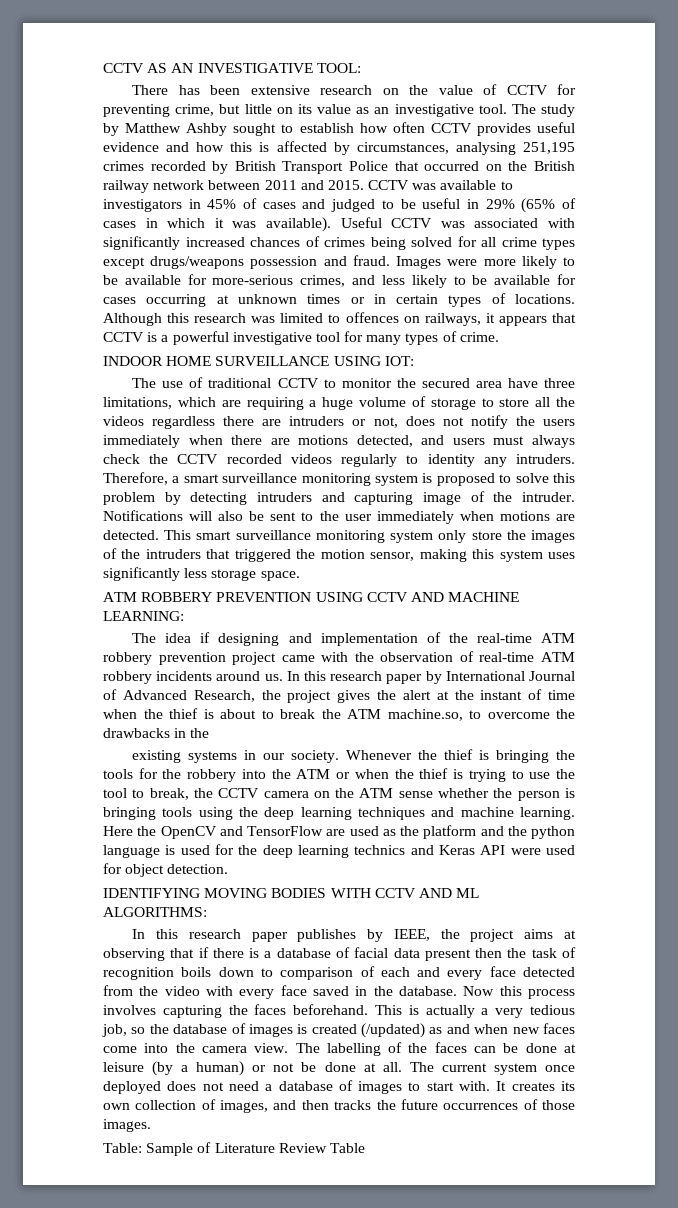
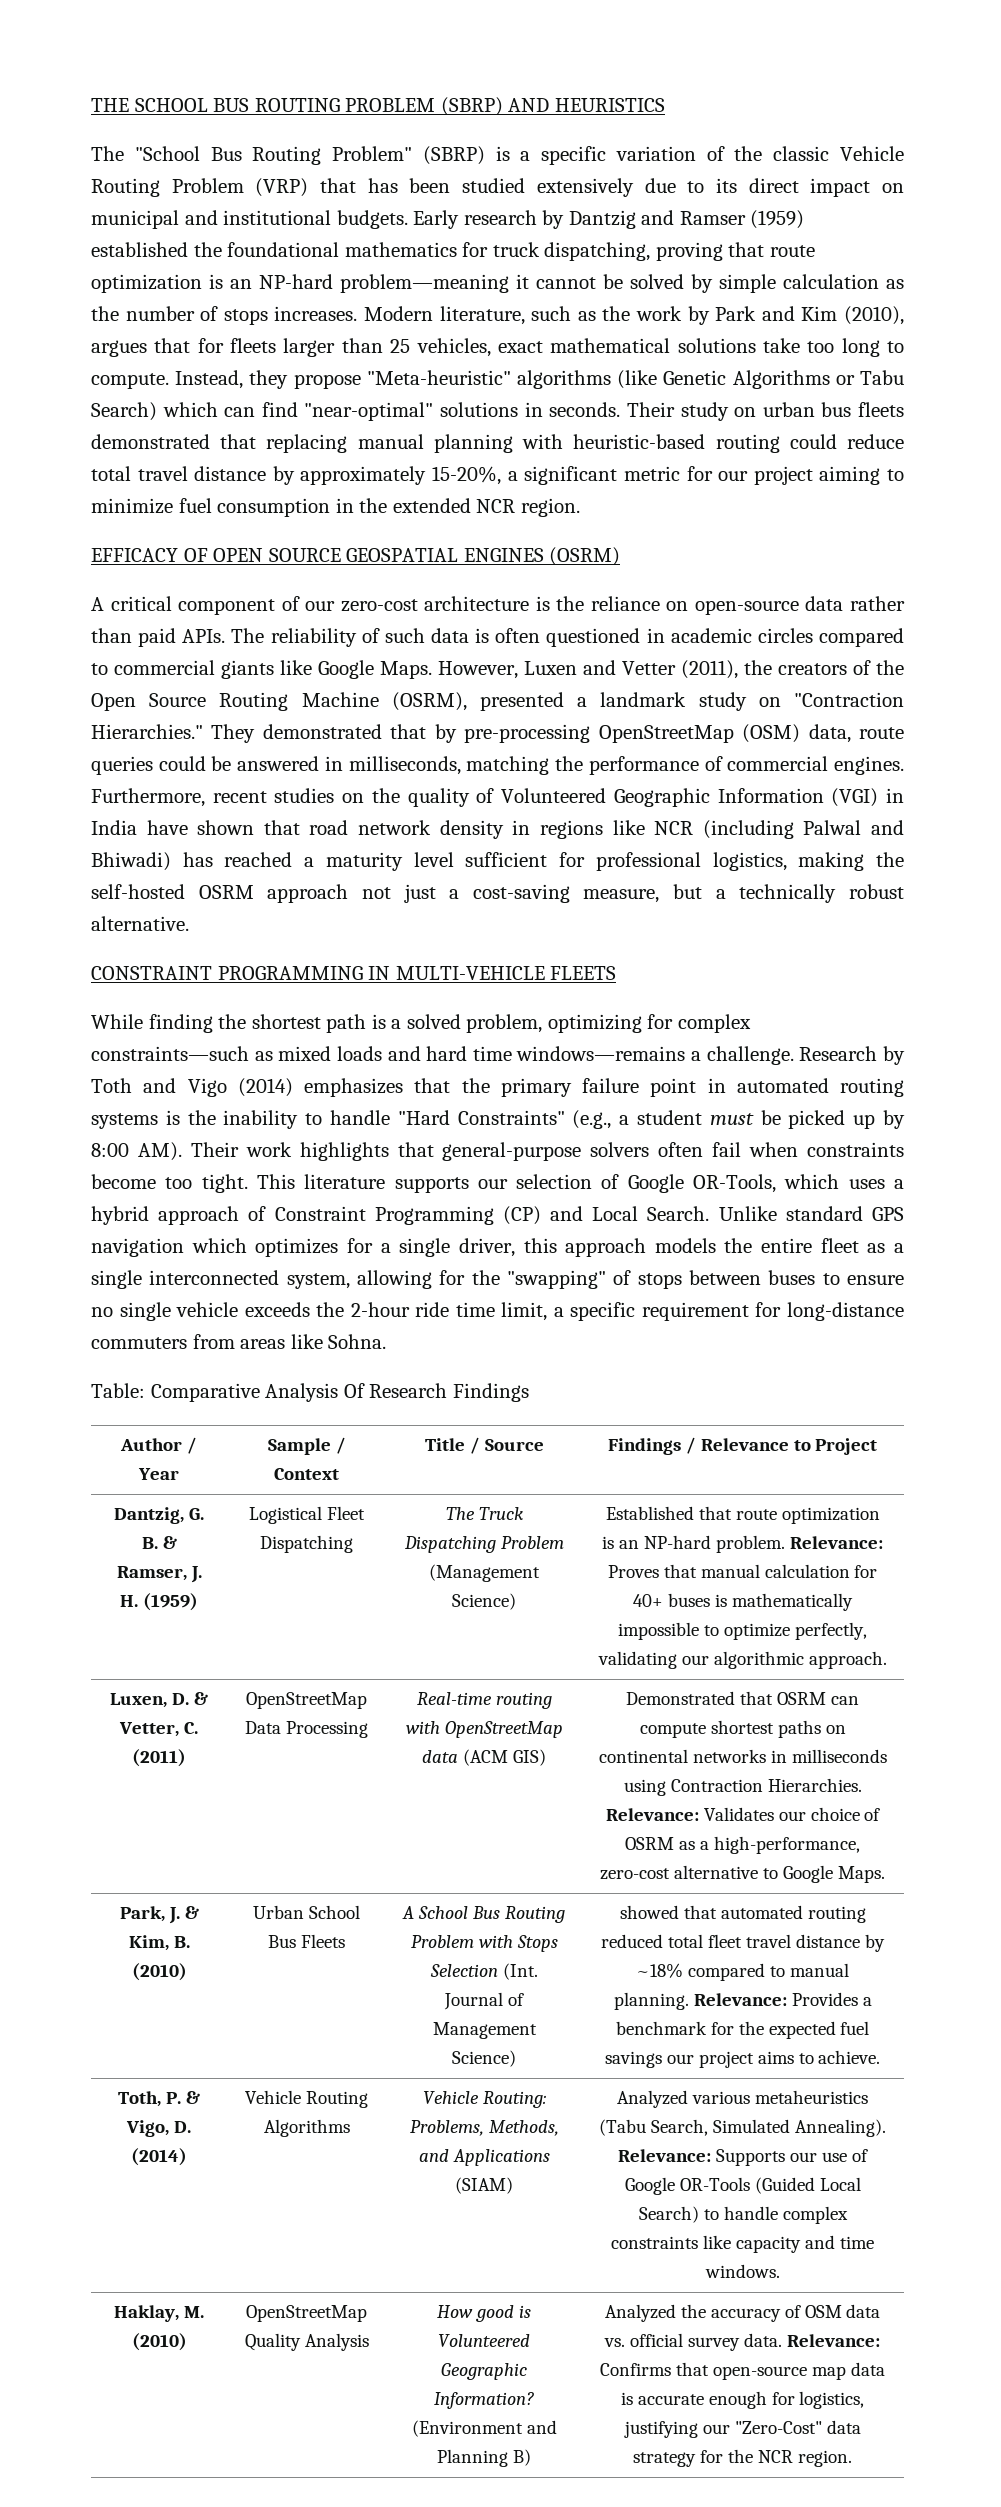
[103,63,361,73] [132,84,577,95] [103,104,575,117] [103,122,575,136] [103,141,575,155] [103,161,576,174] [103,180,513,193] [103,198,576,213] [103,217,575,232] [103,236,575,250] [103,255,575,269] [103,274,576,288] [103,293,575,307] [103,312,576,326] [103,331,499,345] [103,356,414,366] [132,377,575,388] [103,396,575,410] [103,415,575,429] [103,435,575,448] [103,454,575,467] [103,472,575,486] [103,491,575,505] [103,510,575,524] [103,530,575,543] [103,548,575,562] [103,567,300,581] [103,592,520,602] [103,611,184,621] [132,632,575,646] [103,651,575,665] [103,671,575,684] [103,689,575,703] [103,708,575,721] [103,728,210,738] [132,749,576,763] [103,768,575,782] [103,788,575,801] [103,807,575,820] [103,825,575,839] [103,844,575,858] [103,863,229,877] [103,888,480,898] [103,907,207,917] [132,929,577,942] [103,947,576,961] [103,966,575,980] [103,985,575,999] [103,1004,576,1018] [102,1023,575,1038] [103,1042,576,1056] [103,1061,575,1076] [103,1080,575,1094] [103,1099,575,1113] [103,1119,151,1132] [103,1142,365,1156] CCTV AS AN INVESTIGATIVE TOOL: // There has been extensive research on the value of CCTV for preventing crime, but little on its value as an investigative tool. The study by Matthew Ashby sought to establish how often CCTV provides useful evidence and how this is affected by circumstances, analysing 251,195 crimes recorded by British Transport Police that occurred on the British railway network between 2011 and 2015. CCTV was available to investigators in 45% of cases and judged to be useful in 29% (65% of cases in which it was available). Useful CCTV was associated with significantly increased chances of crimes being solved for all crime types except drugs/weapons possession and fraud. Images were more likely to be available for more-serious crimes, and less likely to be available for cases occurring at unknown times or in certain types of locations. Although this research was limited to offences on railways, it appears that CCTV is a powerful investigative tool for many types of crime. // INDOOR HOME SURVEILLANCE USING IOT: // The use of traditional CCTV to monitor the secured area have three limitations, which are requiring a huge volume of storage to store all the videos regardless there are intruders or not, does not notify the users immediately when there are motions detected, and users must always check the CCTV recorded videos regularly to identity any intruders. Therefore, a smart surveillance monitoring system is proposed to solve this problem by detecting intruders and capturing image of the intruder. Notifications will also be sent to the user immediately when motions are detected. This smart surveillance monitoring system only store the images of the intruders that triggered the motion sensor, making this system uses significantly less storage space. // ATM ROBBERY PREVENTION USING CCTV AND MACHINE LEARNING: // The idea if designing and implementation of the real-time ATM robbery prevention project came with the observation of real-time ATM robbery incidents around us. In this research paper by International Journal of Advanced Research, the project gives the alert at the instant of time when the thief is about to break the ATM machine.so, to overcome the drawbacks in the // existing systems in our society. Whenever the thief is bringing the tools for the robbery into the ATM or when the thief is trying to use the tool to break, the CCTV camera on the ATM sense whether the person is bringing tools using the deep learning techniques and machine learning. Here the OpenCV and TensorFlow are used as the platform and the python language is used for the deep learning technics and Keras API were used for object detection. // IDENTIFYING MOVING BODIES WITH CCTV AND ML ALGORITHMS: // In this research paper publishes by IEEE, the project aims at observing that if there is a database of facial data present then the task of recognition boils down to comparison of each and every face detected from the video with every face saved in the database. Now this process involves capturing the faces beforehand. This is actually a very tedious job, so the database of images is created (/updated) as and when new faces come into the camera view. The labelling of the faces can be done at leisure (by a human) or not be done at all. The current system once deployed does not need a database of images to start with. It creates its own collection of images, and then tracks the future occurrences of those images. // Table: Sample of Literature Review Table -> [91,97,665,116] [91,146,905,165] [91,178,905,197] [91,210,805,229] [91,242,815,261] [91,274,904,293] [91,306,905,325] [91,338,905,357] [91,370,905,389] [91,402,905,421] [91,434,904,453] [91,466,905,485] [91,498,580,517] [91,547,621,566] [91,596,906,615] [91,628,904,647] [91,660,904,679] [91,692,904,711] [91,724,905,743] [91,756,905,775] [91,788,905,807] [91,820,905,839] [91,852,905,871] [91,884,904,903] [91,916,189,931] [91,966,617,980] [91,1014,751,1033] [91,1046,905,1065] [91,1078,904,1097] [91,1110,905,1129] [91,1142,904,1161] [91,1174,904,1193] [91,1206,904,1225] [91,1238,904,1257] [91,1270,905,1289] [91,1302,905,1321] [91,1334,387,1349] [91,1383,529,1402] [120,1437,197,1454] [138,1468,179,1480] [267,1437,346,1455] [274,1468,339,1480] [424,1437,544,1454] [607,1437,878,1455] [114,1507,204,1524] [141,1536,177,1549] [116,1566,202,1583] [120,1593,198,1611] [249,1506,365,1524] [260,1535,353,1553] [445,1507,524,1520] [403,1536,564,1553] [429,1564,540,1582] [452,1593,516,1610] [605,1506,880,1524] [602,1535,883,1553] [607,1564,878,1578] [633,1593,853,1611] [618,1622,867,1640] [597,1651,887,1669] [110,1692,208,1708] [119,1722,198,1737] [132,1749,186,1767] [246,1692,367,1709] [245,1721,368,1738] [416,1692,552,1709] [405,1721,563,1738] [422,1749,546,1766] [626,1691,859,1705] [639,1720,846,1738] [598,1749,887,1763] [623,1778,862,1796] [605,1807,881,1821] [625,1836,860,1854] [600,1865,885,1883] [119,1906,199,1924] [128,1935,190,1951] [131,1963,187,1981] [253,1905,360,1919] [268,1934,345,1948] [402,1906,565,1923] [410,1935,558,1952] [429,1963,538,1980] [444,1992,524,2010] [432,2022,537,2039] [452,2050,516,2067] [619,1905,866,1923] [601,1934,885,1952] [636,1963,849,1981] [613,1992,872,2010] [615,2021,870,2039] [604,2050,881,2068] [118,2091,200,2107] [126,2120,191,2137] [131,2148,187,2166] [245,2090,368,2108] [263,2119,350,2137] [422,2091,546,2108] [409,2120,559,2136] [418,2149,550,2166] [455,2177,513,2194] [617,2090,868,2108] [599,2119,886,2137] [618,2149,868,2166] [624,2177,861,2195] [638,2206,848,2224] [611,2235,874,2253] [704,2264,780,2278] [114,2305,204,2322] [131,2333,187,2351] [246,2305,367,2322] [244,2333,369,2351] [437,2305,531,2322] [438,2334,530,2347] [441,2363,527,2380] [434,2392,534,2409] [411,2420,557,2437] [437,2449,531,2467] [604,2304,881,2322] [604,2333,880,2351] [600,2362,885,2380] [620,2391,865,2409] [623,2420,861,2438] [633,2449,852,2467] THE SCHOOL BUS ROUTING PROBLEM (SBRP) AND HEURISTICS // The "School Bus Routing Problem" (SBRP) is a specific variation of the classic Vehicle Routing Problem (VRP) that has been studied extensively due to its direct impact on municipal and institutional budgets. Early research by Dantzig and Ramser (1959) established the foundational mathematics for truck dispatching, proving that route optimization is an NP-hard problem—meaning it cannot be solved by simple calculation as the number of stops increases. Modern literature, such as the work by Park and Kim (2010), argues that for fleets larger than 25 vehicles, exact mathematical solutions take too long to compute. Instead, they propose "Meta-heuristic" algorithms (like Genetic Algorithms or Tabu Search) which can find "near-optimal" solutions in seconds. Their study on urban bus fleets demonstrated that replacing manual planning with heuristic-based routing could reduce total travel distance by approximately 15-20%, a significant metric for our project aiming to minimize fuel consumption in the extended NCR region. // EFFICACY OF OPEN SOURCE GEOSPATIAL ENGINES (OSRM) // A critical component of our zero-cost architecture is the reliance on open-source data rather than paid APIs. The reliability of such data is often questioned in academic circles compared to commercial giants like Google Maps. However, Luxen and Vetter (2011), the creators of the Open Source Routing Machine (OSRM), presented a landmark study on "Contraction Hierarchies." They demonstrated that by pre-processing OpenStreetMap (OSM) data, route queries could be answered in milliseconds, matching the performance of commercial engines. Furthermore, recent studies on the quality of Volunteered Geographic Information (VGI) in India have shown that road network density in regions like NCR (including Palwal and Bhiwadi) has reached a maturity level sufficient for professional logistics, making the self-hosted OSRM approach not just a cost-saving measure, but a technically robust alternative. // CONSTRAINT PROGRAMMING IN MULTI-VEHICLE FLEETS // While finding the shortest path is a solved problem, optimizing for complex constraints—such as mixed loads and hard time windows—remains a challenge. Research by Toth and Vigo (2014) emphasizes that the primary failure point in automated routing systems is the inability to handle "Hard Constraints" (e.g., a student must be picked up by 8:00 AM). Their work highlights that general-purpose solvers often fail when constraints become too tight. This literature supports our selection of Google OR-Tools, which uses a hybrid approach of Constraint Programming (CP) and Local Search. Unlike standard GPS navigation which optimizes for a single driver, this approach models the entire fleet as a single interconnected system, allowing for the "swapping" of stops between buses to ensure no single vehicle exceeds the 2-hour ride time limit, a specific requirement for long-distance commuters from areas like Sohna. // Table: Comparative Analysis Of Research Findings // Author / Year | Sample / Context | Title / Source | Findings / Relevance to Project // Dantzig, G. B. & Ramser, J. H. (1959) | Logistical Fleet Dispatching | The Truck Dispatching Problem (Management Science) | Established that route optimization is an NP-hard problem. Relevance: Proves that manual calculation for 40+ buses is mathematically impossible to optimize perfectly, validating our algorithmic approach. // Luxen, D. & Vetter, C. (2011) | OpenStreetMap Data Processing | Real-time routing with OpenStreetMap data (ACM GIS) | Demonstrated that OSRM can compute shortest paths on continental networks in milliseconds using Contraction Hierarchies. Relevance: Validates our choice of OSRM as a high-performance, zero-cost alternative to Google Maps. // Park, J. & Kim, B. (2010) | Urban School Bus Fleets | A School Bus Routing Problem with Stops Selection (Int. Journal of Management Science) | showed that automated routing reduced total fleet travel distance by ~18% compared to manual planning. Relevance: Provides a benchmark for the expected fuel savings our project aims to achieve. // Toth, P. & Vigo, D. (2014) | Vehicle Routing Algorithms | Vehicle Routing: Problems, Methods, and Applications (SIAM) | Analyzed various metaheuristics (Tabu Search, Simulated Annealing). Relevance: Supports our use of Google OR-Tools (Guided Local Search) to handle complex constraints like capacity and time windows. // Haklay, M. (2010) | OpenStreetMap Quality Analysis | How good is Volunteered Geographic Information? (Environment and Planning B) | Analyzed the accuracy of OSM data vs. official survey data. Relevance: Confirms that open-source map data is accurate enough for logistics, justifying our "Zero-Cost" data strategy for the NCR region.

